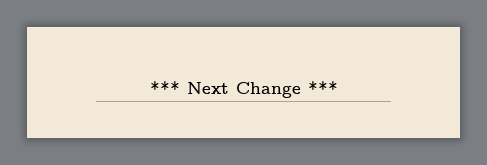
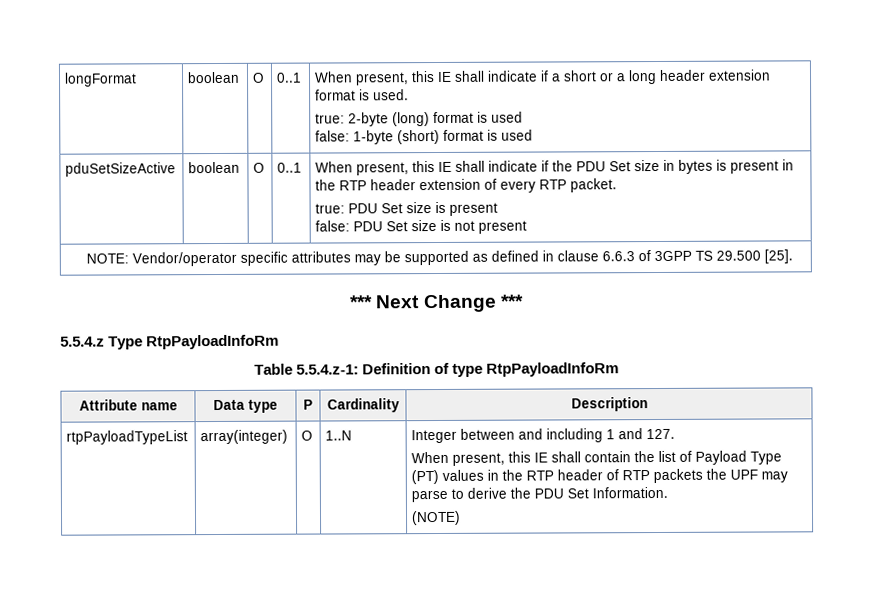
[149,81,338,98] *** Next Change *** -> [64,72,138,87] [187,71,241,84] [252,72,266,83] [276,72,303,83] [314,69,772,86] [315,89,410,101] [315,111,524,127] [315,129,534,145] [65,162,177,177] [188,161,241,174] [253,162,266,173] [277,162,303,173] [315,159,795,176] [315,178,618,193] [315,201,499,216] [315,219,528,234] [86,249,794,267] [350,294,524,313] [60,334,280,350] [253,362,620,377] [78,399,178,411] [213,399,278,413] [303,399,313,410] [326,398,400,413] [570,397,648,412] [66,430,189,445] [200,429,289,445] [301,430,314,441] [325,430,353,441] [411,428,676,444] [411,450,783,466] [411,468,789,485] [411,486,669,503] [411,510,462,526] longFormat | boolean | O | 0..1 | When present, this IE shall indicate if a short or a long header extension format is used. // true: 2-byte (long) format is used // false: 1-byte (short) format is used // pduSetSizeActive | boolean | O | 0..1 | When present, this IE shall indicate if the PDU Set size in bytes is present in the RTP header extension of every RTP packet. // true: PDU Set size is present // false: PDU Set size is not present // NOTE: Vendor/operator specific attributes may be supported as defined in clause 6.6.3 of 3GPP TS 29.500 [25]. // *** Next Change *** // 5.5.4.z Type RtpPayloadInfoRm // Table 5.5.4.z-1: Definition of type RtpPayloadInfoRm // Attribute name | Data type | P | Cardinality | Description // rtpPayloadTypeList | array(integer) | O | 1..N | Integer between and including 1 and 127. // When present, this IE shall contain the list of Payload Type (PT) values in the RTP header of RTP packets the UPF may parse to derive the PDU Set Information. // (NOTE)

